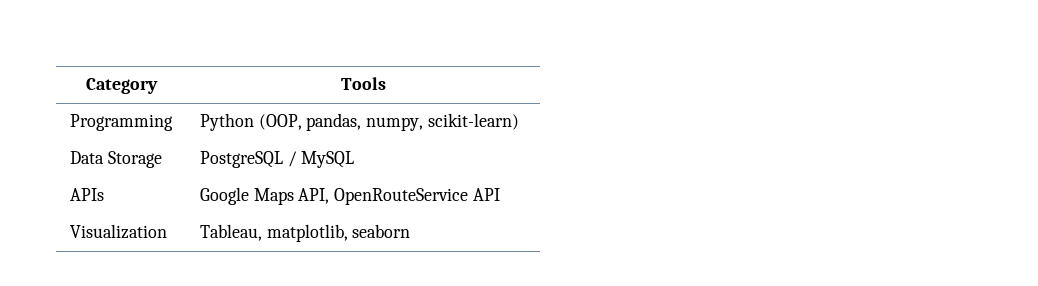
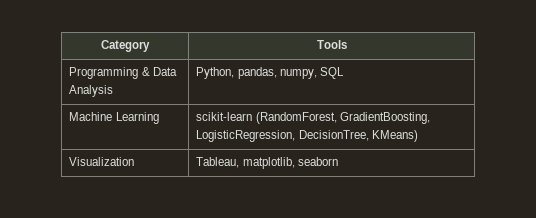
[199,113,519,131] [69,151,162,168] [199,151,355,168] [69,188,104,201] [199,187,500,205] | Python (OOP, pandas, numpy, scikit-learn) // Data Storage | PostgreSQL / MySQL // APIs | Google Maps API, OpenRouteService API -> [141,67,177,76] [69,85,114,97] [196,67,344,79] [69,112,159,124] [196,112,430,124] [196,130,418,142] & Data Analysis | Python, pandas, numpy, SQL // Machine Learning | scikit-learn (RandomForest, GradientBoosting, LogisticRegression, DecisionTree, KMeans)

